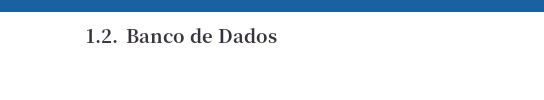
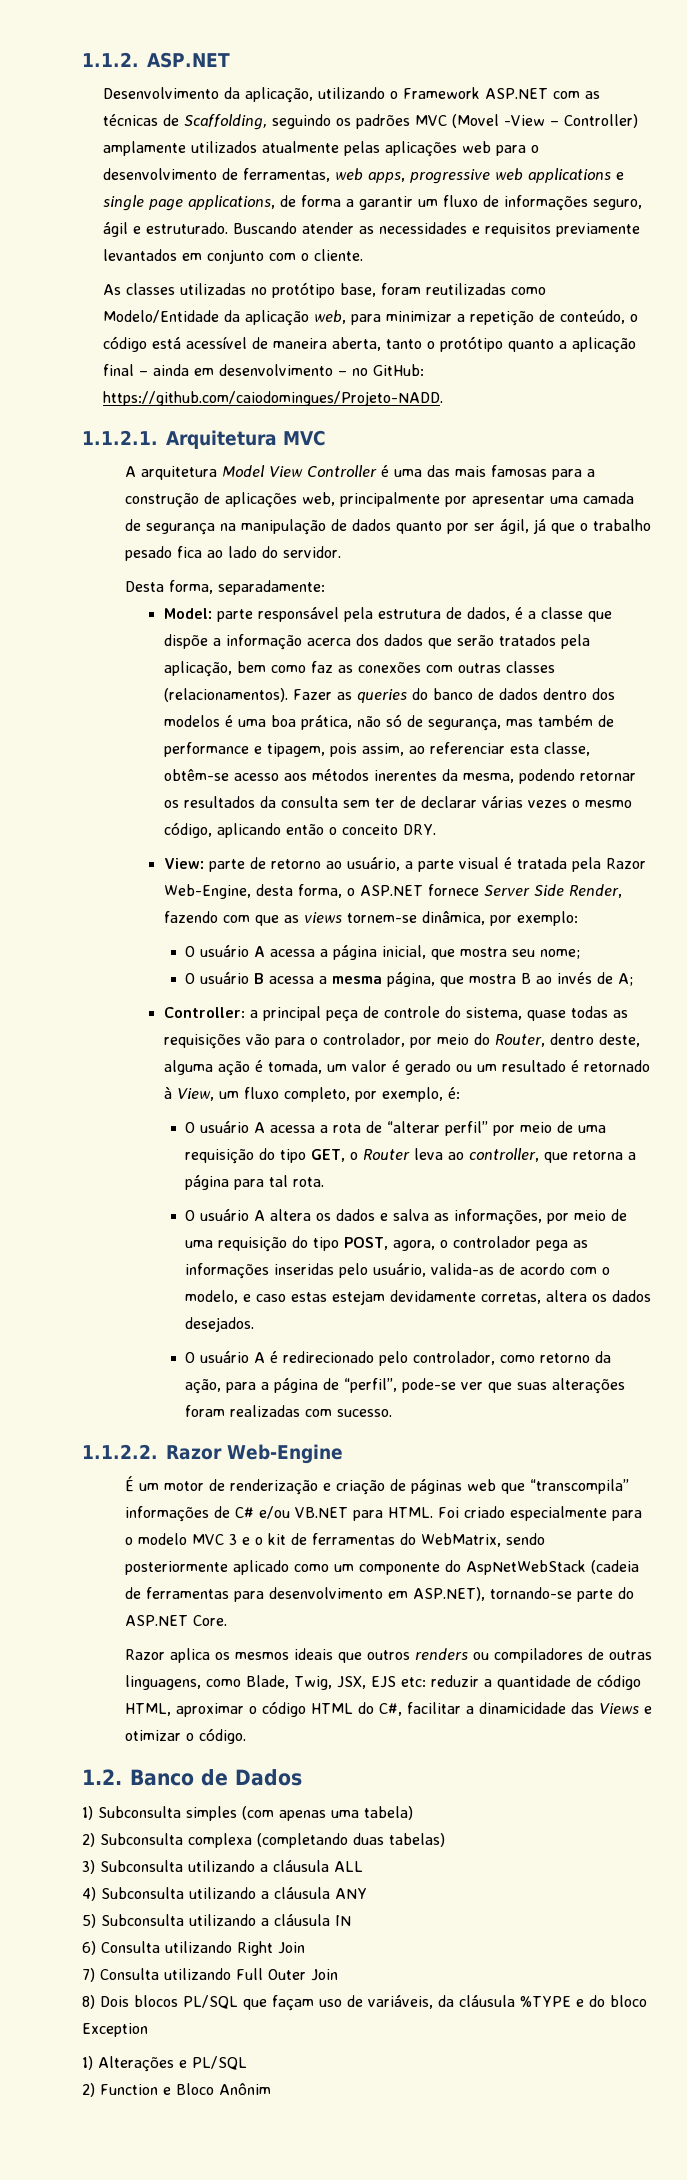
[86,28,277,43] 1.2. Banco de Dados -> [82,52,230,68] [103,87,601,103] [103,114,639,130] [103,141,540,157] [103,168,625,184] [103,195,643,211] [103,222,641,237] [103,249,364,264] [103,282,547,298] [103,310,639,326] [103,336,637,353] [103,364,425,376] [103,391,444,406] [82,430,326,449] [124,465,595,480] [124,492,634,508] [124,519,651,535] [124,546,341,561] [124,580,325,595] [163,607,612,622] [163,634,590,650] [163,661,555,677] [163,688,615,703] [163,714,614,731] [163,742,590,757] [163,769,636,784] [163,796,632,808] [163,822,436,838] [163,857,646,872] [163,884,622,899] [163,911,578,926] [185,945,581,960] [185,972,634,987] [163,1006,628,1022] [163,1033,640,1049] [163,1060,650,1076] [163,1087,460,1102] [185,1121,607,1136] [185,1148,637,1164] [185,1175,325,1190] [185,1209,628,1225] [185,1236,589,1252] [185,1263,611,1279] [185,1290,652,1305] [185,1317,255,1332] [185,1351,612,1366] [185,1378,626,1394] [185,1405,393,1417] [82,1444,343,1464] [124,1476,629,1495] [124,1506,642,1522] [124,1533,545,1547] [124,1560,639,1575] [124,1587,634,1602] [124,1615,227,1626] [124,1648,652,1663] [124,1674,641,1690] [124,1701,652,1717] [124,1728,246,1744] [82,1769,302,1786] [82,1806,413,1821] [82,1833,445,1848] [82,1860,363,1874] [82,1887,367,1901] [82,1914,351,1928] [82,1941,305,1956] [82,1968,338,1982] [82,1995,647,2011] [82,2023,148,2037] [82,2056,247,2072] [82,2083,271,2097] 1.1.2. ASP.NET // Desenvolvimento da aplicação, utilizando o Framework ASP.NET com as técnicas de Scaffolding, seguindo os padrões MVC (Movel -View – Controller) amplamente utilizados atualmente pelas aplicações web para o desenvolvimento de ferramentas, web apps, progressive web applications e single page applications, de forma a garantir um fluxo de informações seguro, ágil e estruturado. Buscando atender as necessidades e requisitos previamente levantados em conjunto com o cliente. // As classes utilizadas no protótipo base, foram reutilizadas como Modelo/Entidade da aplicação web, para minimizar a repetição de conteúdo, o código está acessível de maneira aberta, tanto o protótipo quanto a aplicação final – ainda em desenvolvimento – no GitHub: https://github.com/caiodomingues/Projeto-NADD. // 1.1.2.1. Arquitetura MVC // A arquitetura Model View Controller é uma das mais famosas para a construção de aplicações web, principalmente por apresentar uma camada de segurança na manipulação de dados quanto por ser ágil, já que o trabalho pesado fica ao lado do servidor. // Desta forma, separadamente: // Model: parte responsável pela estrutura de dados, é a classe que dispõe a informação acerca dos dados que serão tratados pela aplicação, bem como faz as conexões com outras classes (relacionamentos). Fazer as queries do banco de dados dentro dos modelos é uma boa prática, não só de segurança, mas também de performance e tipagem, pois assim, ao referenciar esta classe, obtêm-se acesso aos métodos inerentes da mesma, podendo retornar os resultados da consulta sem ter de declarar várias vezes o mesmo código, aplicando então o conceito DRY. // View: parte de retorno ao usuário, a parte visual é tratada pela Razor Web-Engine, desta forma, o ASP.NET fornece Server Side Render, fazendo com que as views tornem-se dinâmica, por exemplo: // O usuário A acessa a página inicial, que mostra seu nome; // O usuário B acessa a mesma página, que mostra B ao invés de A; // Controller: a principal peça de controle do sistema, quase todas as requisições vão para o controlador, por meio do Router, dentro deste, alguma ação é tomada, um valor é gerado ou um resultado é retornado à View, um fluxo completo, por exemplo, é: // O usuário A acessa a rota de “alterar perfil” por meio de uma requisição do tipo GET, o Router leva ao controller, que retorna a página para tal rota. // O usuário A altera os dados e salva as informações, por meio de uma requisição do tipo POST, agora, o controlador pega as informações inseridas pelo usuário, valida-as de acordo com o modelo, e caso estas estejam devidamente corretas, altera os dados desejados. // O usuário A é redirecionado pelo controlador, como retorno da ação, para a página de “perfil”, pode-se ver que suas alterações foram realizadas com sucesso. // 1.1.2.2. Razor Web-Engine // É um motor de renderização e criação de páginas web que “transcompila” informações de C# e/ou VB.NET para HTML. Foi criado especialmente para o modelo MVC 3 e o kit de ferramentas do WebMatrix, sendo posteriormente aplicado como um componente do AspNetWebStack (cadeia de ferramentas para desenvolvimento em ASP.NET), tornando-se parte do ASP.NET Core. // Razor aplica os mesmos ideais que outros renders ou compiladores de outras linguagens, como Blade, Twig, JSX, EJS etc: reduzir a quantidade de código HTML, aproximar o código HTML do C#, facilitar a dinamicidade das Views e otimizar o código. // 1.2. Banco de Dados // 1) Subconsulta simples (com apenas uma tabela) // 2) Subconsulta complexa (completando duas tabelas) // 3) Subconsulta utilizando a cláusula ALL // 4) Subconsulta utilizando a cláusula ANY // 5) Subconsulta utilizando a cláusula IN // 6) Consulta utilizando Right Join // 7) Consulta utilizando Full Outer Join // 8) Dois blocos PL/SQL que façam uso de variáveis, da cláusula %TYPE e do bloco Exception // 1) Alterações e PL/SQL // 2) Function e Bloco Anônim

